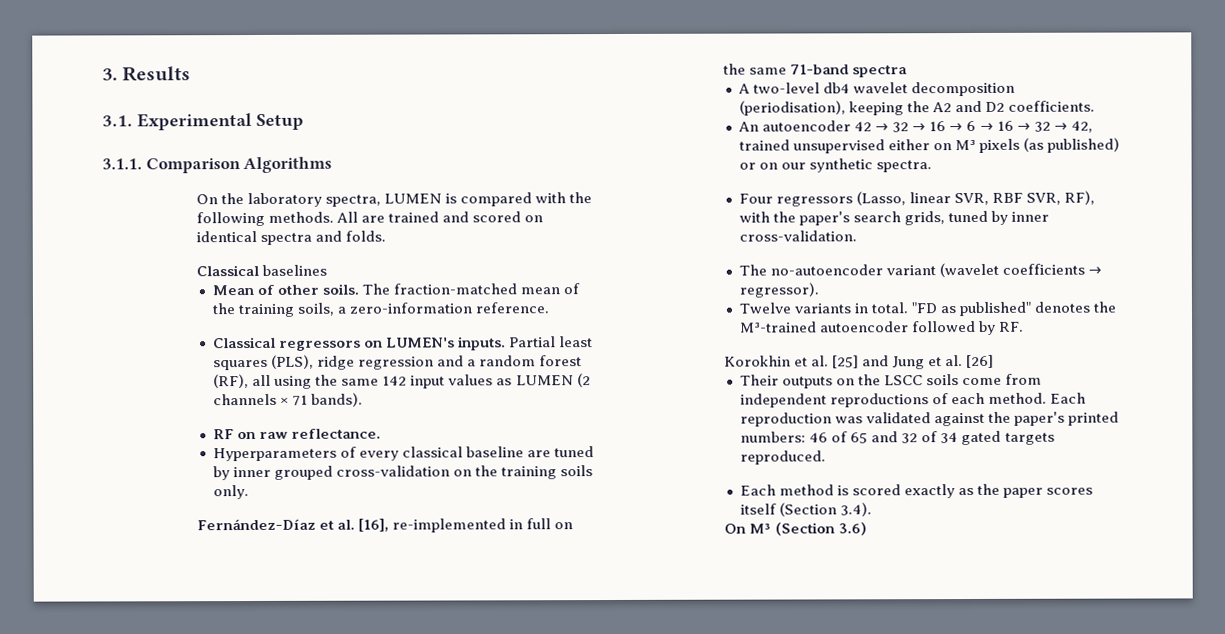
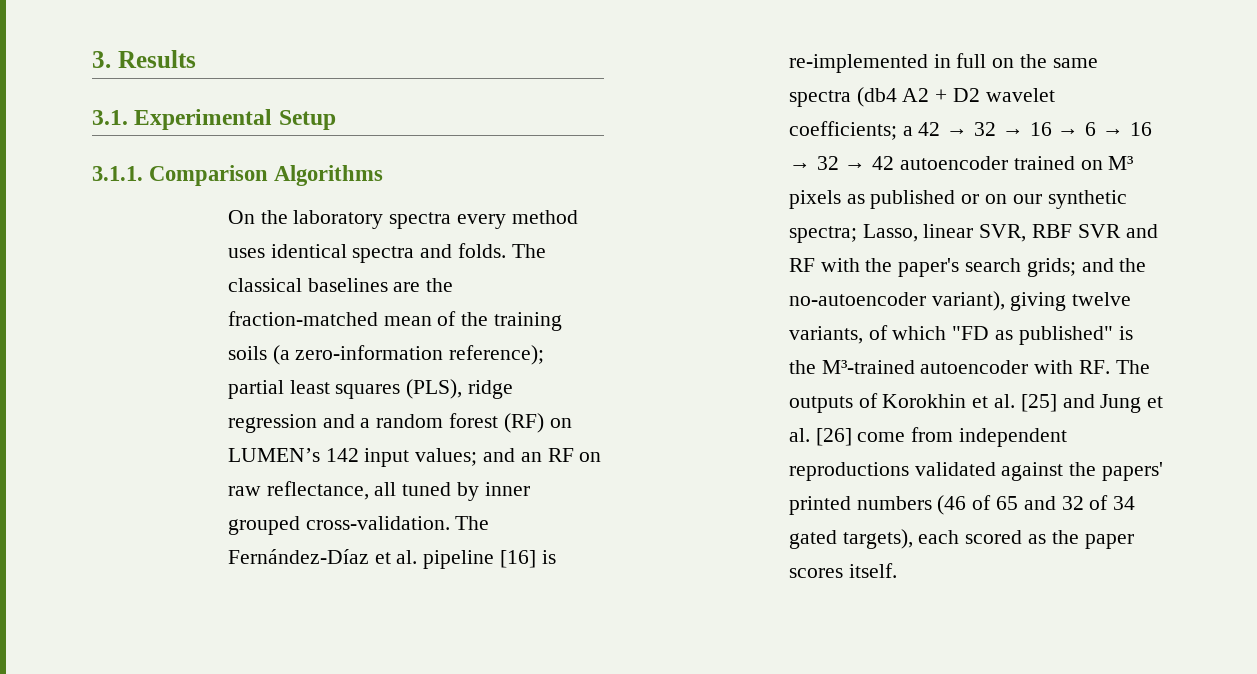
[324,192,592,207] [195,211,543,227] spectra, LUMEN is compared with the following methods. All are trained and scored on -> [389,210,578,229] [227,248,265,258] spectra every method uses
[195,264,259,277] // Classical -> [511,244,546,258] [227,278,302,292] The classical
[212,283,391,296] // Mean of other soils. The -> [393,278,454,292] are the
[297,302,550,316] [213,336,557,351] soils, a zero-information reference. // Classical regressors on LUMEN's inputs. Partial -> [227,345,545,365] [227,380,284,399] soils (a zero-information reference); partial
[213,373,591,389] [213,392,364,407] [213,428,382,440] [213,446,595,462] [213,465,594,481] [213,485,250,500] [196,518,389,532] (RF), all using the same 142 input values as LUMEN (2 channels × 71 bands). // RF on raw reflectance. // Hyperparameters of every classical baseline are tuned by inner grouped cross-validation on the training soils only. // Fernández-Díaz et al. [16], -> [503,413,572,433] [227,448,602,467] [227,481,530,501] [227,516,490,535] [227,549,556,569] (RF) on LUMEN’s 142 input values; and an RF on raw reflectance, all tuned by inner grouped cross-validation. The Fernández-Díaz et al. pipeline [16] is
[789,64,907,78] [738,81,1016,97] [739,100,1096,116] [738,120,852,132] 71-band spectra // A two-level db4 wavelet decomposition (periodisation), keeping the A2 and D2 coefficients. // An autoencoder -> [788,87,1055,107] [788,121,913,140] spectra (db4 A2 + D2 wavelet coefficients; a
[1070,120,1093,133] [739,139,931,154] 42, trained unsupervised either -> [872,156,1075,170] 42 autoencoder trained
[1023,137,1121,153] (as published) -> [846,190,956,209] as published
[876,160,933,173] [739,190,1096,207] [739,210,1050,226] [739,230,858,242] [739,262,1103,278] [739,282,820,298] [739,302,909,314] spectra. // Four regressors (Lasso, linear SVR, RBF SVR, RF), with the paper's search grids, tuned by inner cross-validation. // The no-autoencoder variant (wavelet coefficients → regressor). // Twelve variants in total. -> [788,224,1158,243] [788,258,1147,277] [788,291,1132,311] [788,325,947,344] spectra; Lasso, linear SVR, RBF SVR and RF with the paper's search grids; and the no-autoencoder variant), giving twelve variants, of which
[1034,301,1091,313] denotes -> [1118,326,1133,340] is
[912,320,997,335] followed by -> [1034,360,1074,374] with
(1025, 326) // -> [1115,360,1150,374] [788,393,878,413] The outputs of
[740,373,1043,389] [740,392,1087,408] [740,411,1120,427] [740,431,829,443] // Their outputs on the LSCC soils come from independent reproductions of each method. Each reproduction was validated against the paper's printed numbers: 46 -> [857,427,1067,447] [788,462,1163,481] [788,495,967,515] come from independent reproductions validated against the papers' printed numbers (46
[1004,432,1055,445] [740,450,827,465] [740,483,1094,499] [740,502,873,517] [723,522,867,536] targets reproduced. // Each method is scored exactly as the paper scores itself (Section 3.4). // On M³ (Section 3.6) -> [842,529,1134,549] [788,563,897,578] targets), each scored as the paper scores itself.

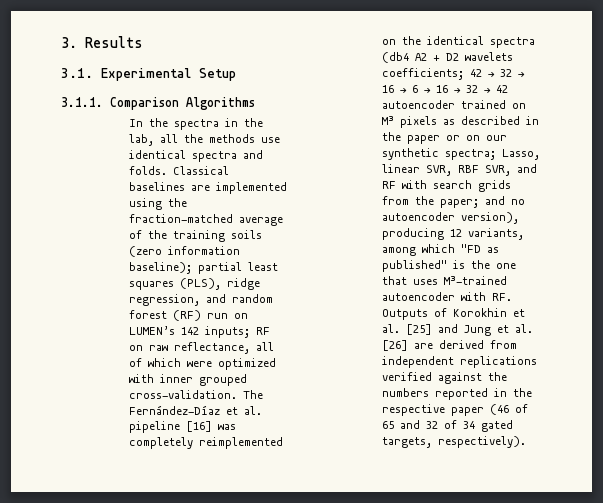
[227,210,578,229] [227,243,546,263] [227,278,421,292] On the laboratory spectra every method uses identical spectra and folds. The classical baselines are -> [129,118,264,130] [129,134,281,146] [129,150,264,162] [129,166,230,175] [129,182,288,194] [129,198,163,210] In the spectra in the lab, all the methods use identical spectra and folds. Classical baselines are implemented using
[383,316,432,326] mean -> [239,217,284,226] average
[272,345,545,365] (a zero-information reference); -> [129,246,241,257] [129,262,193,274] (zero information baseline);
[227,414,371,433] regression and a -> [129,294,227,306] regression, and
(544, 423) none -> [207,313,229,319] run
[364,448,542,467] input values; and an -> [205,326,251,338] inputs;
[402,482,479,501] tuned by -> [129,358,277,370] [129,374,155,383] of which were optimized with
[541,550,556,564] [788,53,987,73] is re-implemented in full -> [218,424,237,430] [129,437,284,449] was completely reimplemented
[1052,58,1098,68] same -> [427,36,485,45] identical
[985,88,1055,102] [788,121,913,140] wavelet coefficients; a -> [465,52,514,61] [382,68,465,80] wavelets coefficients;
[870,190,956,209] published -> [461,116,540,125] [382,132,441,144] described in the paper
[1077,224,1121,238] SVR -> [485,165,512,176] SVR,
[865,258,1147,277] [788,291,1132,311] [788,325,888,344] the paper's search grids; and the no-autoencoder variant), giving twelve variants, of -> [433,180,512,192] [382,196,526,208] [382,212,520,224] [382,228,525,240] [382,247,417,256] search grids from the paper; and no autoencoder version), producing 12 variants, among
(816, 367) none -> [496,263,517,269] [382,276,439,285] one that uses
[1115,360,1150,374] [788,396,853,413] The outputs -> [382,309,429,320] Outputs
[857,427,1067,447] [788,462,1163,481] [788,496,932,515] come from independent reproductions validated against the papers' printed numbers -> [414,340,518,349] [382,356,538,368] [382,372,508,384] [382,388,533,400] [382,404,485,416] are derived from independent replications verified against the numbers reported in the respective paper
[842,529,1134,549] [788,563,897,578] targets), each scored as the paper scores itself. -> [382,436,527,448] targets, respectively).

